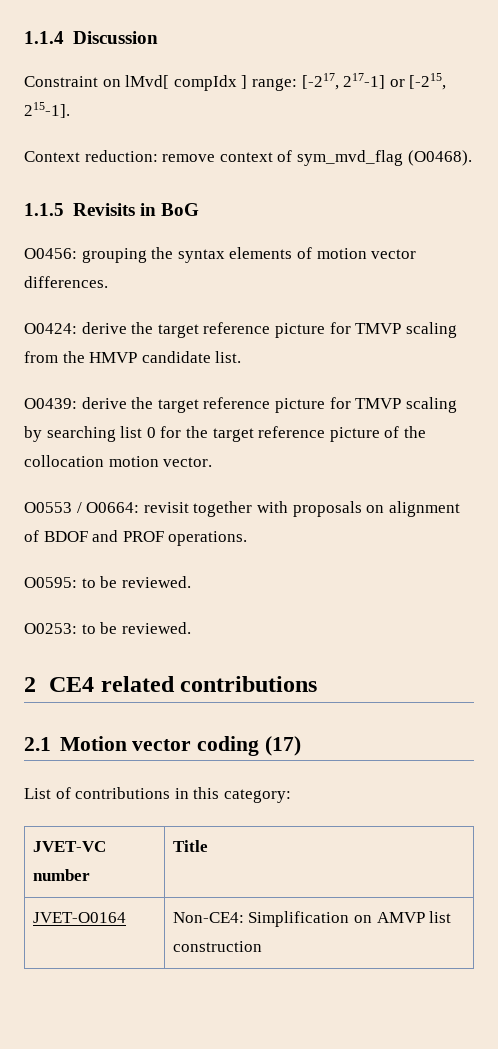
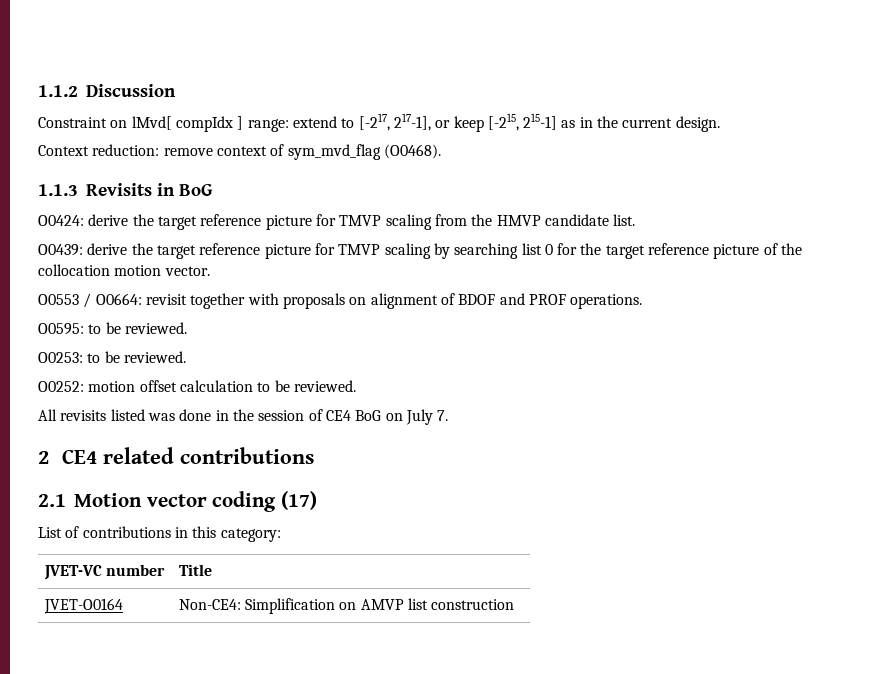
[24,31,64,44] 1.1.4 -> [38,85,78,97] 1.1.2
[301,73,447,90] [24,102,70,118] [-217, 217-1] or [-215, 215-1]. -> [292,113,720,132] extend to [-217, 217-1], or keep [-215, 215-1] as in the current design.
[24,203,64,216] 1.1.5 -> [38,184,78,196] 1.1.3
[24,247,417,263] [24,276,108,288] // O0456: grouping the syntax elements of motion vector differences. -> (214, 190) none
(191, 628) none -> [38,380,356,392] [38,409,449,425] // O0252: motion offset calculation to be reviewed. // All revisits listed was done in the session of CE4 BoG on July 7.

